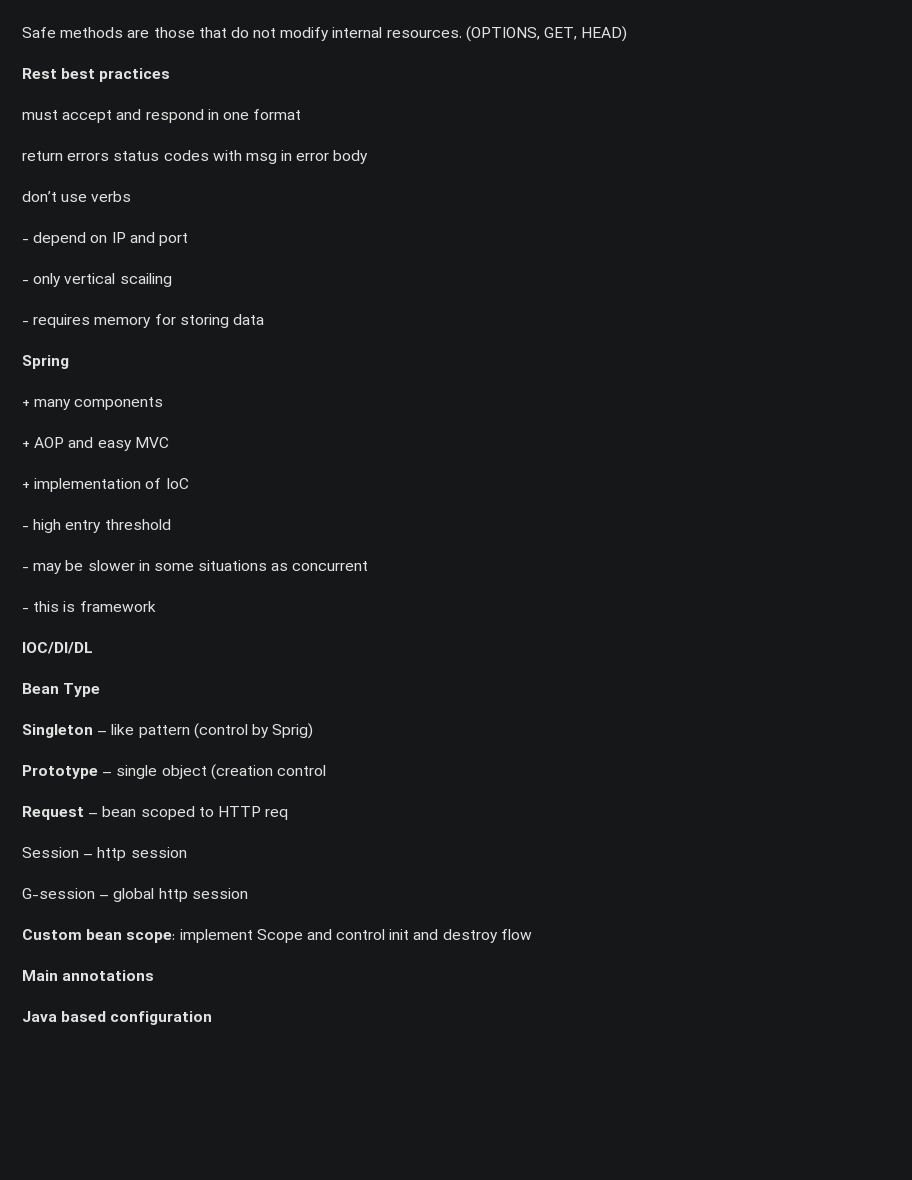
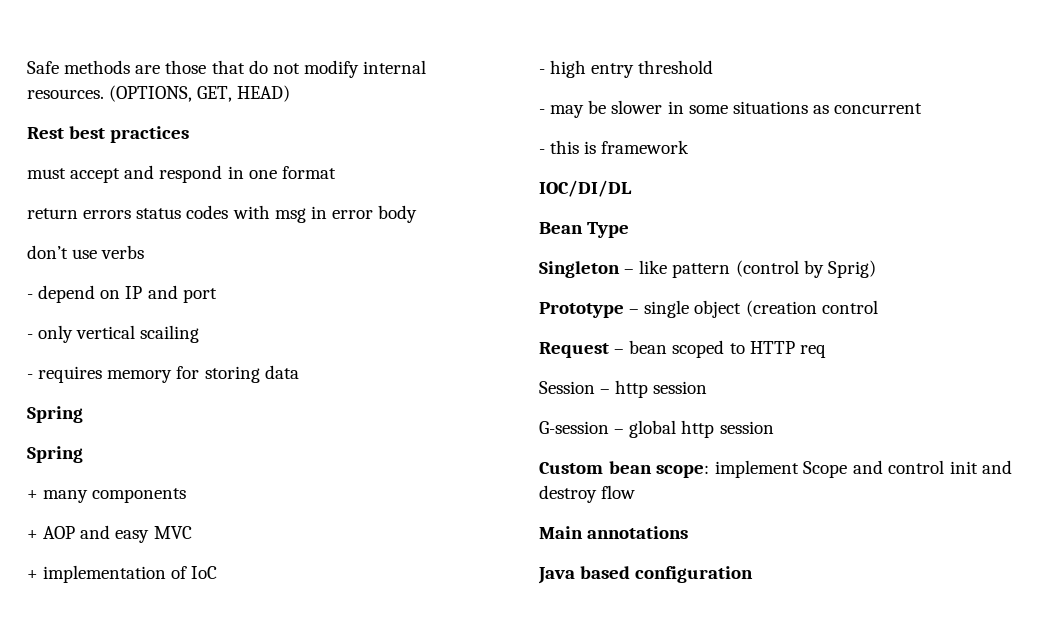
(69, 362) none -> [27,446,83,463] // Spring

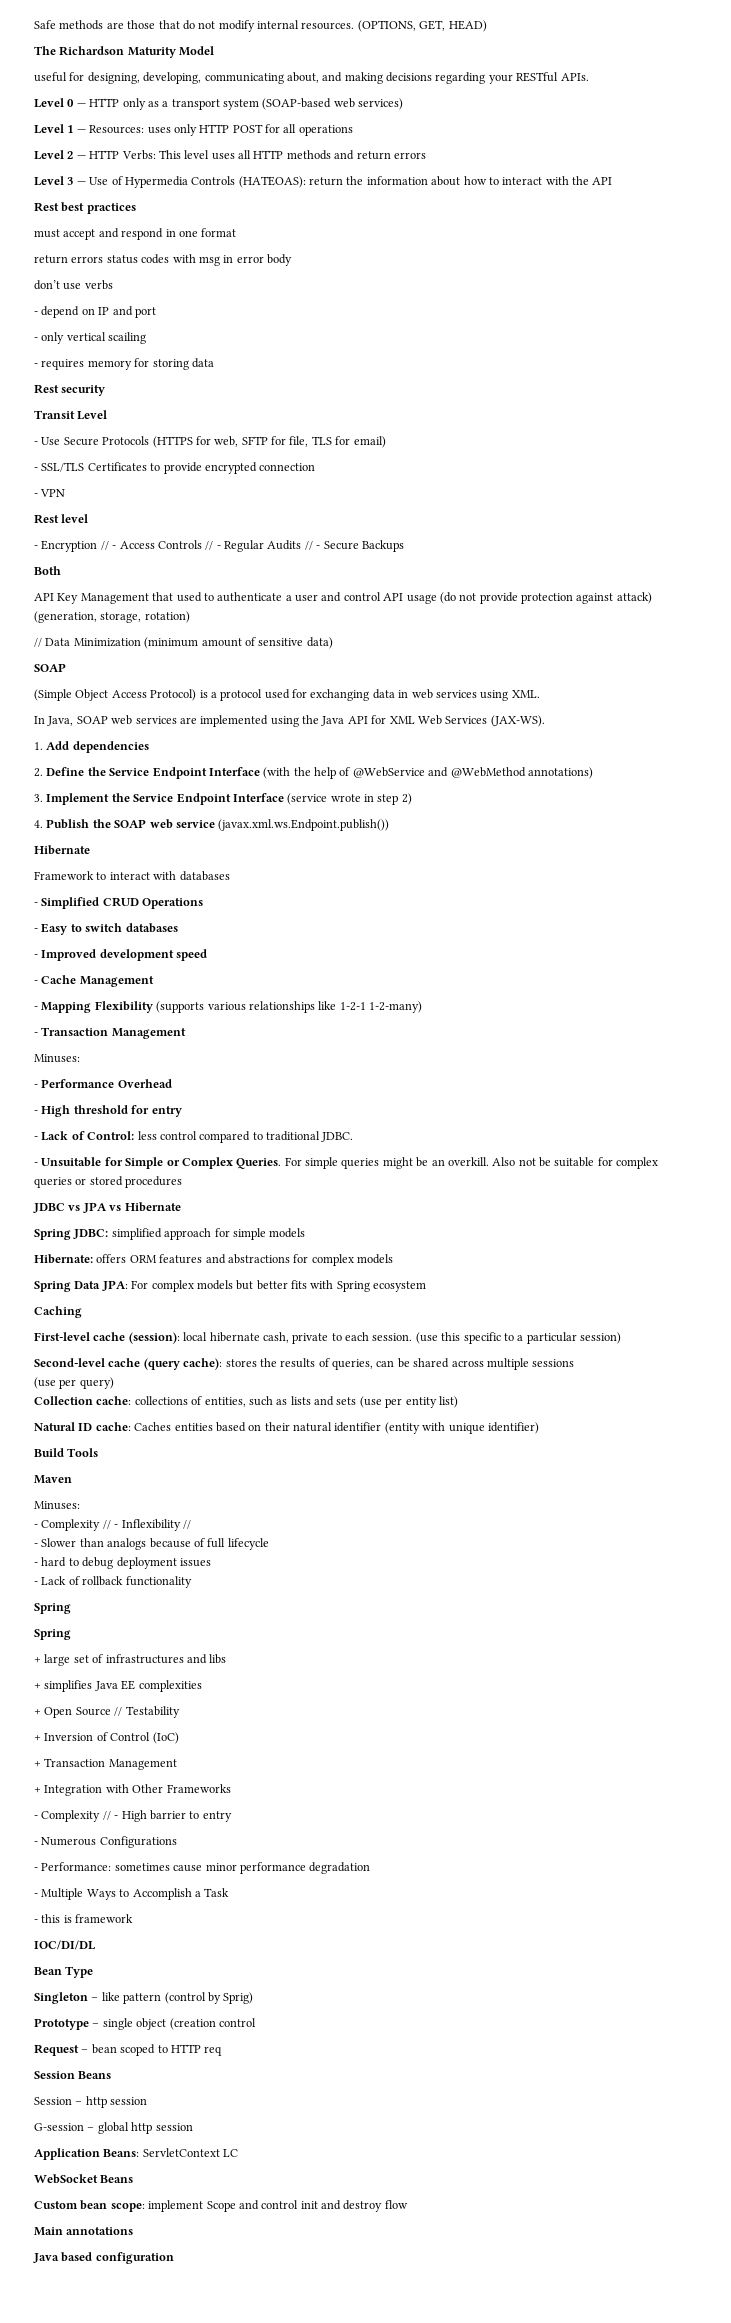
(291, 93) none -> [34,46,215,58] [34,72,589,84] [34,98,404,110] [34,124,353,136] [34,150,426,160] [34,176,613,188] // The Richardson Maturity Model // useful for designing, developing, communicating about, and making decisions regarding your RESTful APIs. // Level 0 — HTTP only as a transport system (SOAP-based web services) // Level 1 — Resources: uses only HTTP POST for all operations // Level 2 — HTTP Verbs: This level uses all HTTP methods and return errors // Level 3 — Use of Hypermedia Controls (HATEOAS): return the information about how to interact with the API
[27,406,83,423] [27,446,83,463] [27,488,187,503] [27,525,192,543] [27,565,218,583] [539,60,714,78] [539,100,923,118] Spring // Spring // + many components // + AOP and easy MVC // + implementation of IoC // - high entry threshold // - may be slower in some situations as concurrent -> [34,384,106,396] [34,410,108,420] [34,436,386,448] [34,462,316,474] [34,489,66,497] [34,514,89,524] [34,540,404,552] [34,566,61,575] [34,592,652,604] [34,611,190,623] [34,637,333,649] [34,663,66,672] [34,689,540,701] [34,715,545,727] [34,741,149,753] [34,767,593,779] [34,793,412,805] [34,819,390,831] [34,845,90,855] [34,871,230,881] [34,897,204,909] [34,923,178,935] [34,949,208,961] [34,975,154,987] [34,1001,422,1013] [34,1027,186,1039] [34,1054,80,1063] [34,1079,172,1088] [34,1105,182,1117] [34,1131,354,1143] [34,1157,659,1169] [34,1176,183,1188] [33,1202,181,1213] [34,1228,306,1240] [34,1254,393,1266] [34,1280,427,1292] [34,1306,82,1318] [34,1332,621,1344] [34,1358,575,1370] [34,1377,114,1389] [34,1396,458,1408] [34,1422,539,1434] [34,1448,99,1457] [34,1475,72,1484] [34,1501,80,1510] [34,1519,191,1531] [34,1538,269,1550] [34,1557,211,1569] [34,1576,192,1588] [34,1603,71,1614] [34,1629,71,1640] [34,1654,227,1666] [34,1680,202,1692] [34,1706,180,1718] [34,1732,179,1744] [34,1758,177,1770] [34,1784,231,1796] [34,1810,232,1822] [34,1836,177,1848] [34,1862,371,1874] [34,1888,230,1900] Rest security // Transit Level // - Use Secure Protocols (HTTPS for web, SFTP for file, TLS for email) // - SSL/TLS Certificates to provide encrypted connection // - VPN // Rest level // - Encryption // - Access Controls // - Regular Audits // - Secure Backups // Both // API Key Management that used to authenticate a user and control API usage (do not provide protection against attack) (generation, storage, rotation) // // Data Minimization (minimum amount of sensitive data) // SOAP // (Simple Object Access Protocol) is a protocol used for exchanging data in web services using XML. // In Java, SOAP web services are implemented using the Java API for XML Web Services (JAX-WS). // 1. Add dependencies // 2. Define the Service Endpoint Interface (with the help of @WebService and @WebMethod annotations) // 3. Implement the Service Endpoint Interface (service wrote in step 2) // 4. Publish the SOAP web service (javax.xml.ws.Endpoint.publish()) // Hibernate // Framework to interact with databases // - Simplified CRUD Operations // - Easy to switch databases // - Improved development speed // - Cache Management // - Mapping Flexibility (supports various relationships like 1-2-1 1-2-many) // - Transaction Management // Minuses: // - Performance Overhead // - High threshold for entry // - Lack of Control: less control compared to traditional JDBC. // - Unsuitable for Simple or Complex Queries. For simple queries might be an overkill. Also not be suitable for complex queries or stored procedures // JDBC vs JPA vs Hibernate // Spring JDBC: simplified approach for simple models // Hibernate: offers ORM features and abstractions for complex models // Spring Data JPA: For complex models but better fits with Spring ecosystem // Caching // First-level cache (session): local hibernate cash, private to each session. (use this specific to a particular session) // Second-level cache (query cache): stores the results of queries, can be shared across multiple sessions // (use per query) // Collection cache: collections of entities, such as lists and sets (use per entity list) // Natural ID cache: Caches entities based on their natural identifier (entity with unique identifier) // Build Tools // Maven // Minuses: // - Complexity // - Inflexibility // // - Slower than analogs because of full lifecycle // - hard to debug deployment issues // - Lack of rollback functionality // Spring // Spring // + large set of infrastructures and libs // + simplifies Java EE complexities // + Open Source // Testability // + Inversion of Control (IoC) // + Transaction Management // + Integration with Other Frameworks // - Complexity // - High barrier to entry // - Numerous Configurations // - Performance: sometimes cause minor performance degradation // - Multiple Ways to Accomplish a Task
(826, 351) none -> [34,2071,112,2079] // Session Beans
(774, 427) none -> [34,2148,239,2160] [34,2174,134,2184] // Application Beans: ServletContext LC // WebSocket Beans

